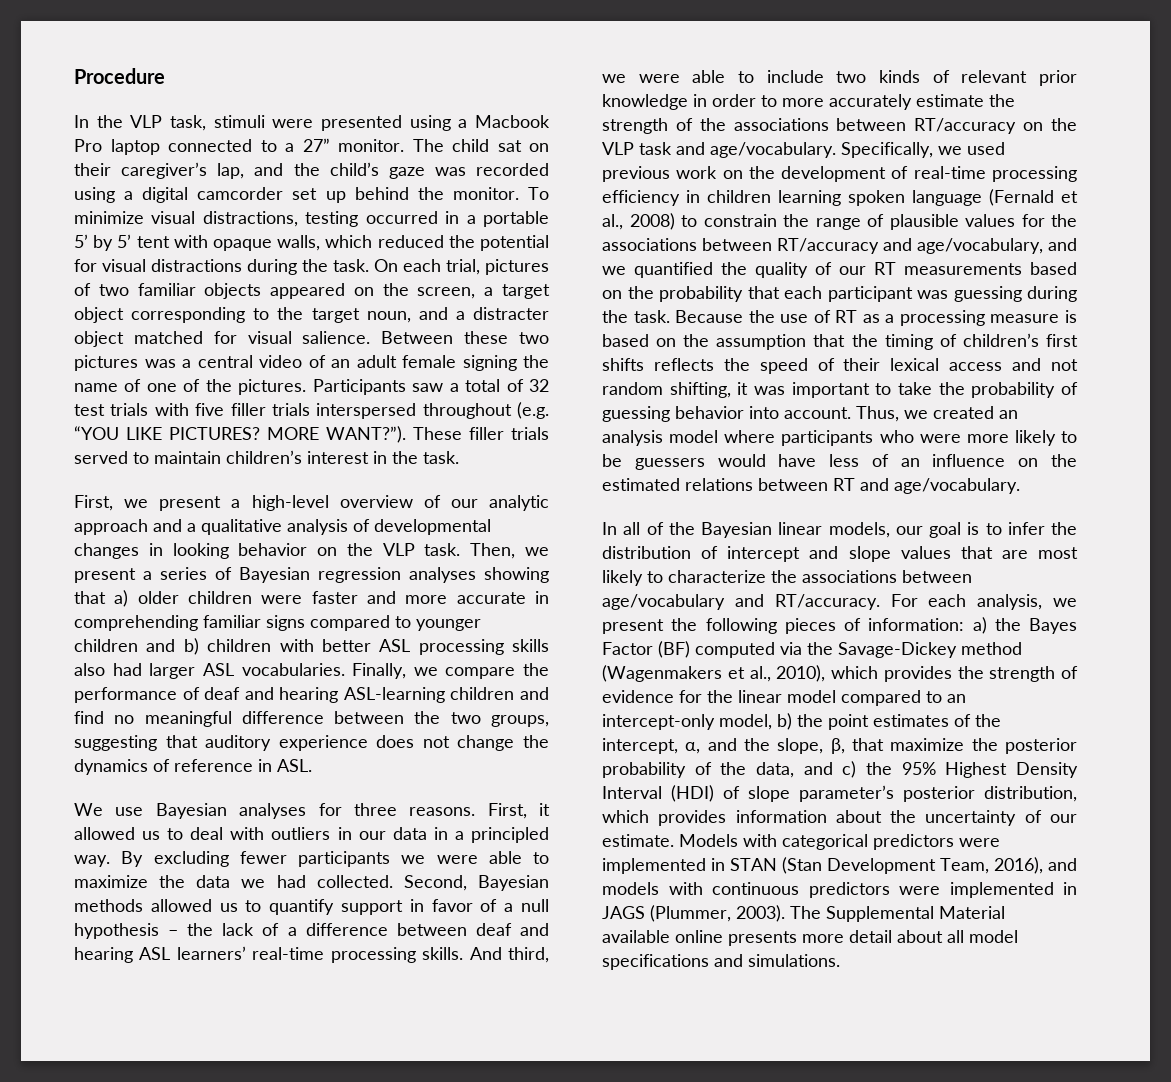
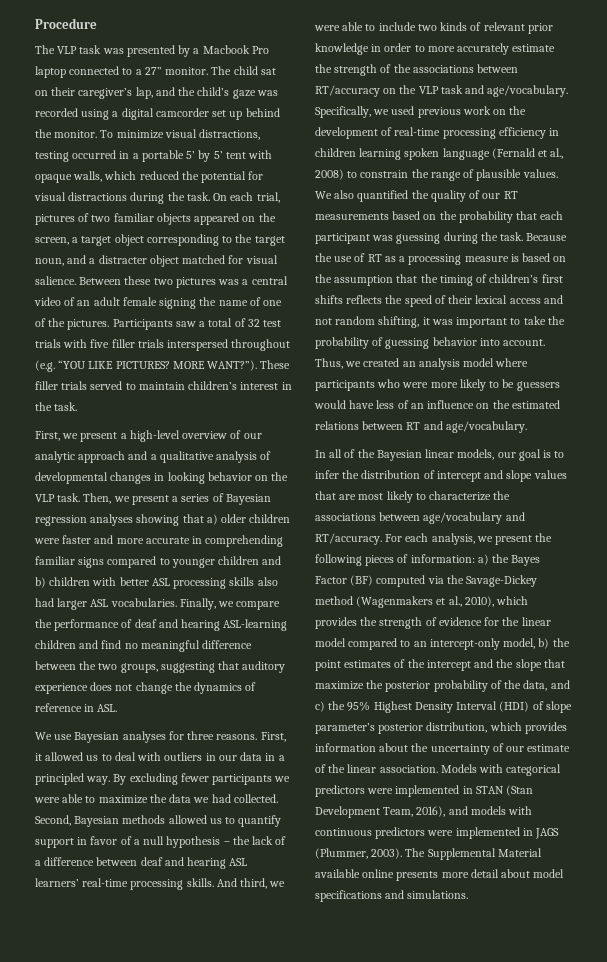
[74,115,451,131] In the VLP task, stimuli were presented using -> [35,45,191,57] The VLP task was presented by
[965,214,1077,227] [602,238,1077,254] [602,266,626,275] values for the associations between RT/accuracy and age/vocabulary, and we -> [522,169,558,178] [315,190,355,199] values. We also
[602,738,845,754] intercept, α, and the slope, β, -> [426,659,542,671] intercept and the slope
[602,834,674,847] estimate. -> [527,744,571,752] [315,764,438,773] estimate of the linear association.
[947,930,964,943] all -> (531, 873) none

